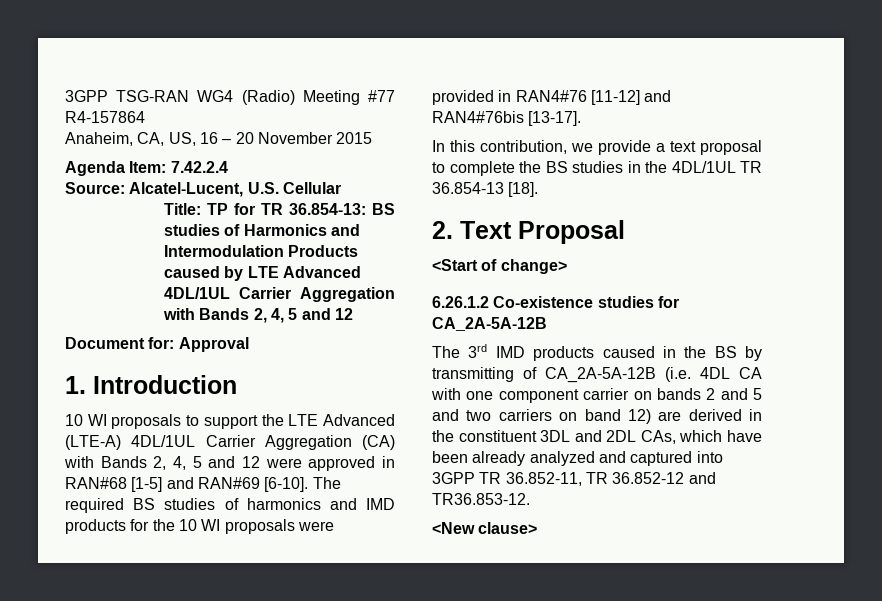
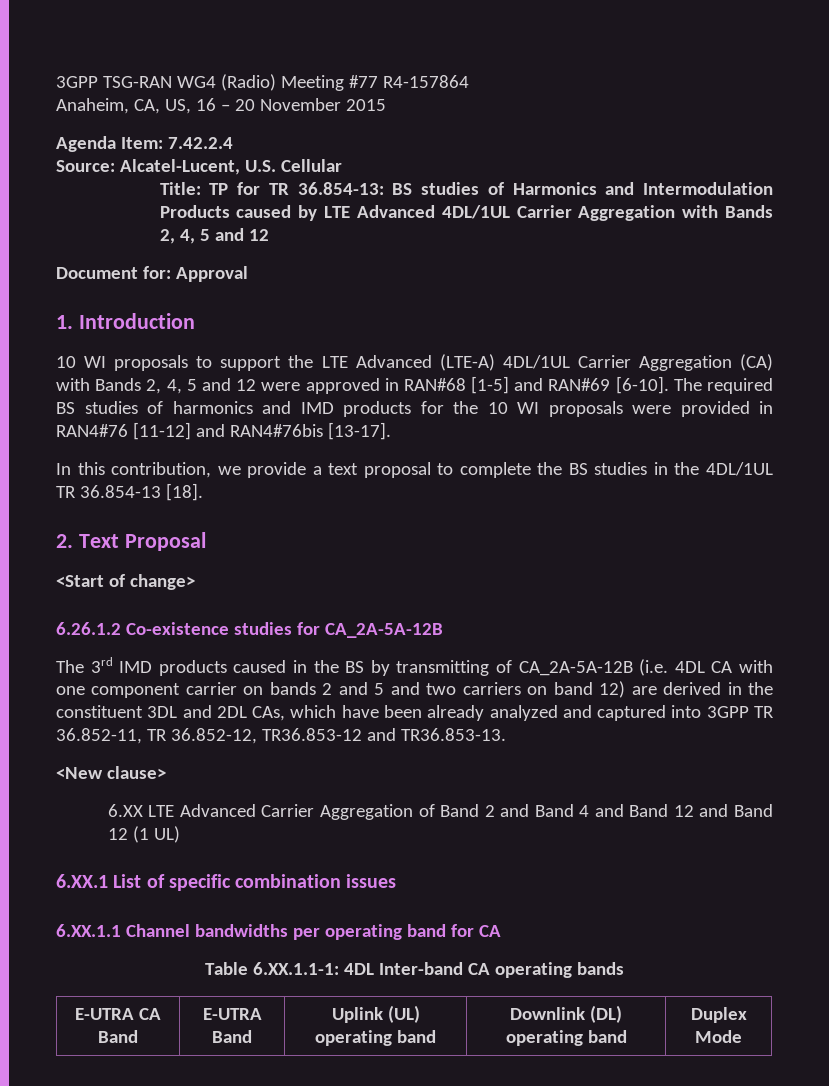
[612,472,716,484] [432,493,530,505] [432,522,538,534] 36.852-12 and TR36.853-12. // <New clause> -> [170,728,506,744] [56,766,166,779] [107,804,774,820] [107,826,180,843] [56,874,397,891] [56,924,501,940] [205,962,624,978] [75,1008,161,1020] [98,1030,138,1043] [202,1008,262,1020] [212,1030,252,1043] [331,1005,420,1023] [315,1030,436,1046] [510,1005,622,1023] [505,1030,627,1046] [690,1007,747,1023] [695,1030,742,1043] 36.852-12, TR36.853-12 and TR36.853-13. // <New clause> // 6.XX LTE Advanced Carrier Aggregation of Band 2 and Band 4 and Band 12 and Band 12 (1 UL) // 6.XX.1 List of specific combination issues // 6.XX.1.1 Channel bandwidths per operating band for CA // Table 6.XX.1.1-1: 4DL Inter-band CA operating bands // E-UTRA CA Band | E-UTRA Band | Uplink (UL) operating band | Downlink (DL) operating band | Duplex Mode

